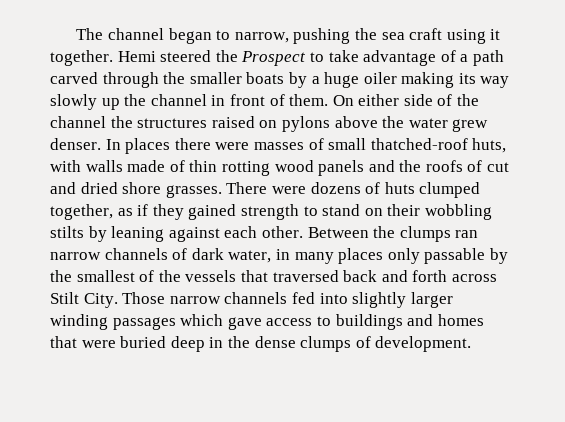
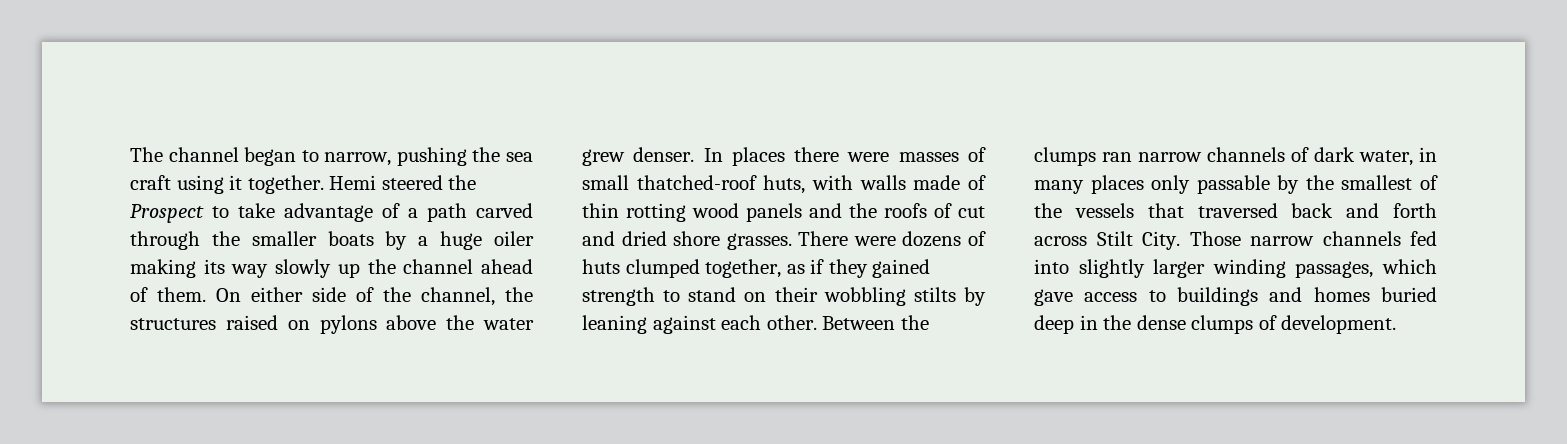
[211,94,265,106] in front -> [481,259,533,274] ahead
[50,116,106,128] channel -> [421,287,495,306] channel,
[112,317,176,330] passages -> [1295,261,1374,278] passages,
[50,336,116,348] that were -> (1370, 294) none

